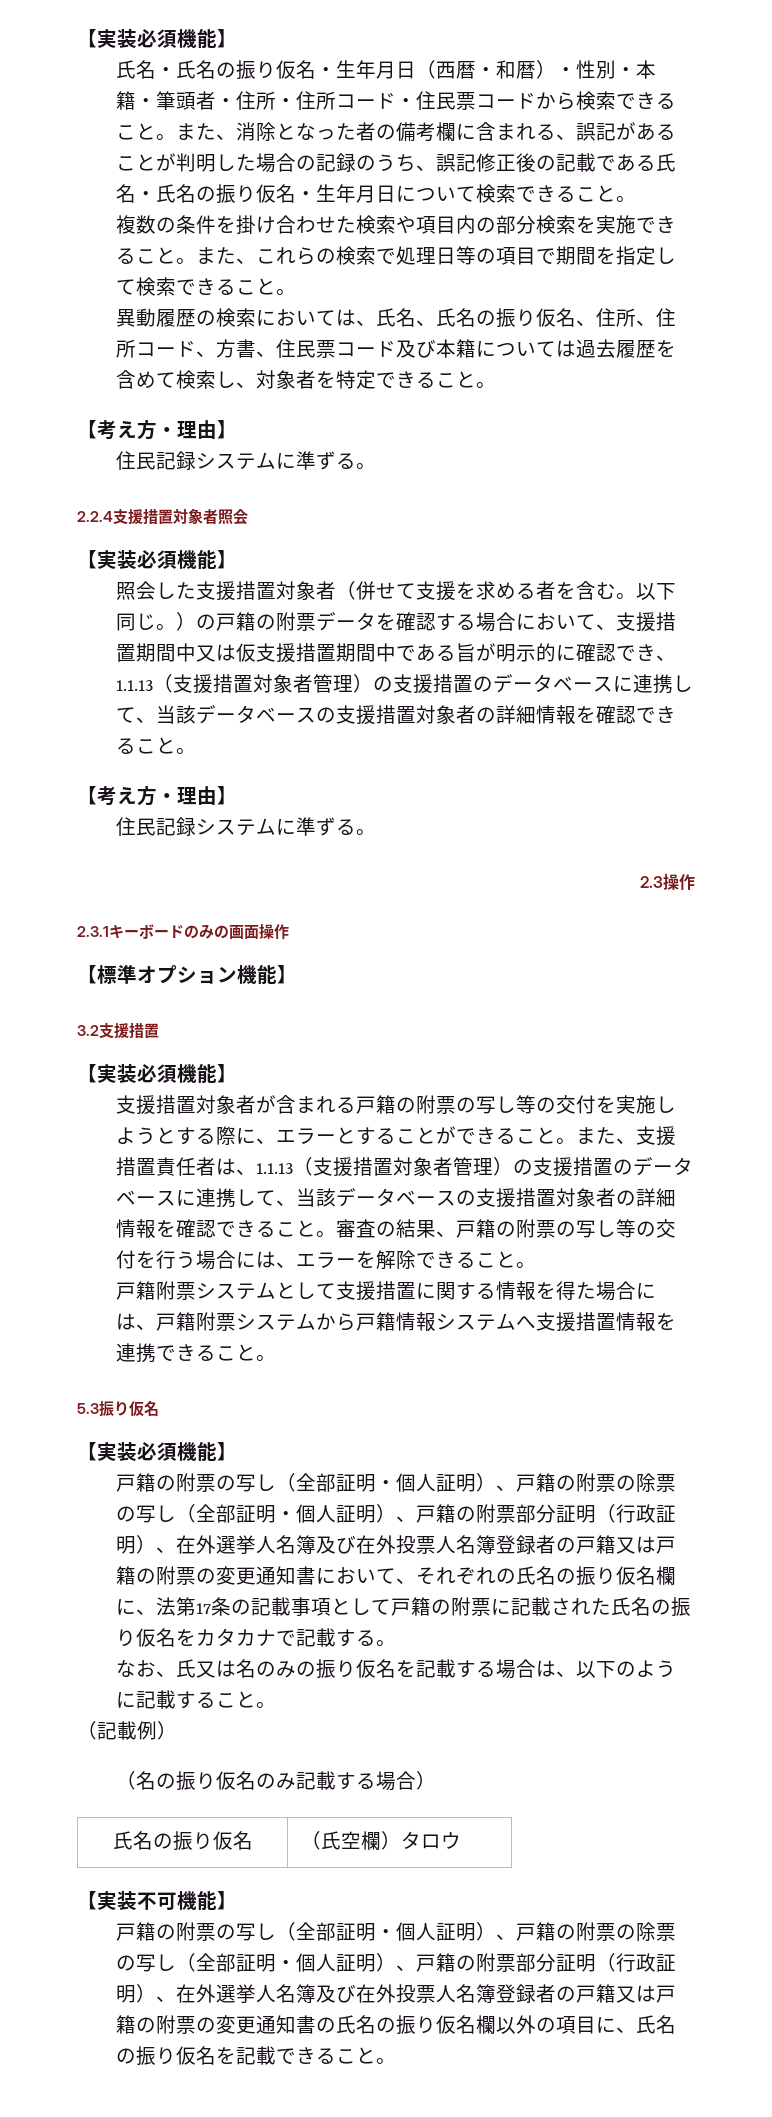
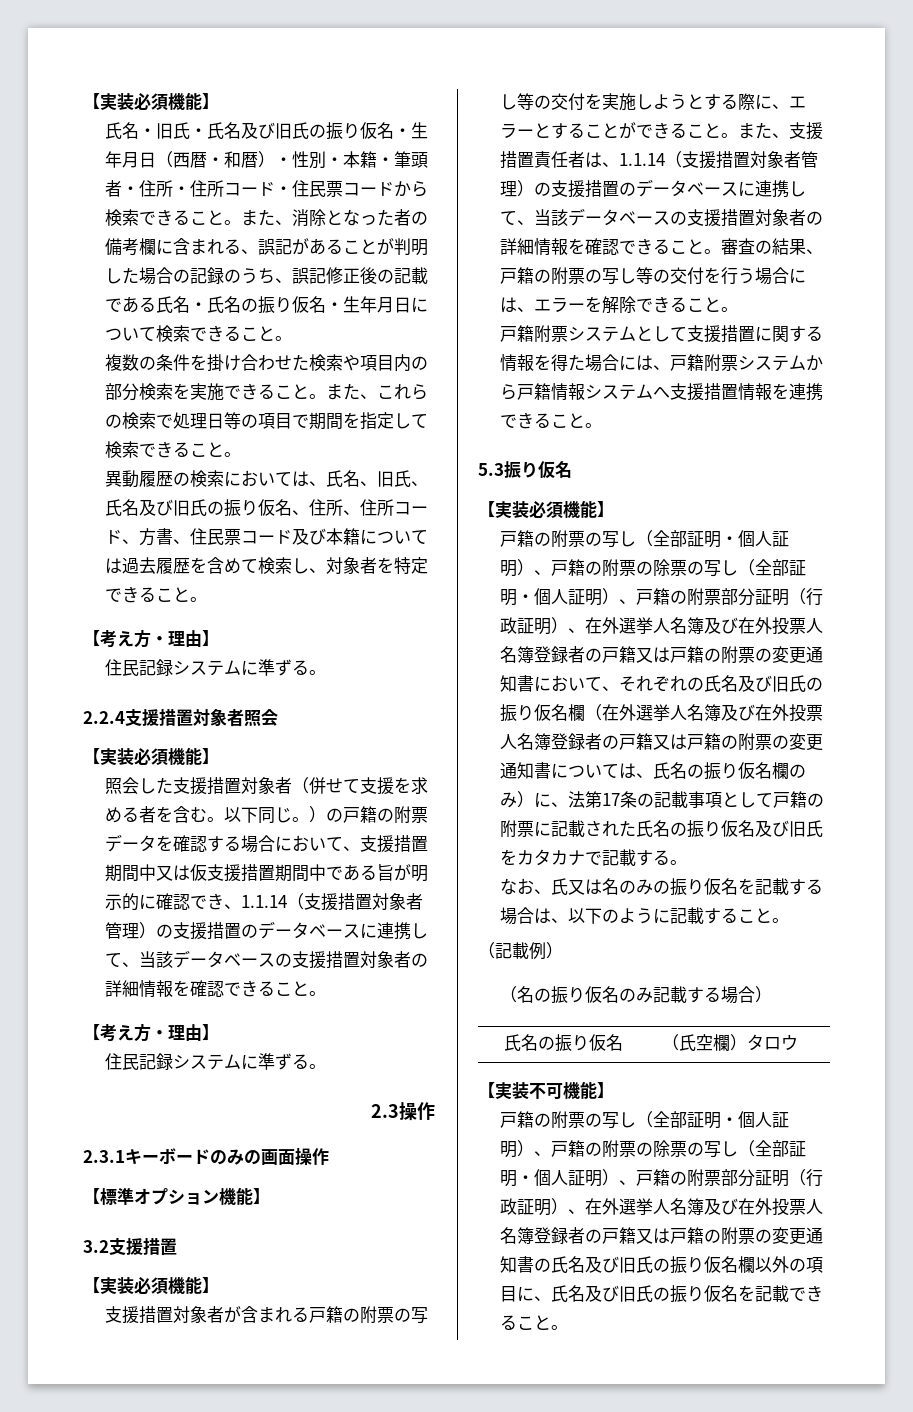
[175,60,216,79] 氏名 -> [156,122,310,139] 旧氏・氏名及び旧氏
[435,308,476,327] 氏名 -> [377,470,429,487] [105,499,208,516] 旧氏、氏名及び旧氏
[115,680,153,691] 1.1.13 -> [241,895,288,908] 1.1.14
[255,1163,293,1174] 1.1.13 -> [619,153,666,166] 1.1.14
[555,1566,676,1586] の振り仮名欄 -> [738,675,824,692] [500,704,824,722] [500,733,824,751] [500,762,807,780] [500,791,535,808] 及び旧氏の振り仮名欄（在外選挙人名簿及び在外投票人名簿登録者の戸籍又は戸籍の附票の変更通知書については、氏名の振り仮名欄のみ）
(176, 1637) none -> [755,820,824,837] 及び旧氏
(376, 2024) none -> [585,1256,654,1273] 及び旧氏
(676, 2024) none -> [585,1285,654,1302] 及び旧氏

